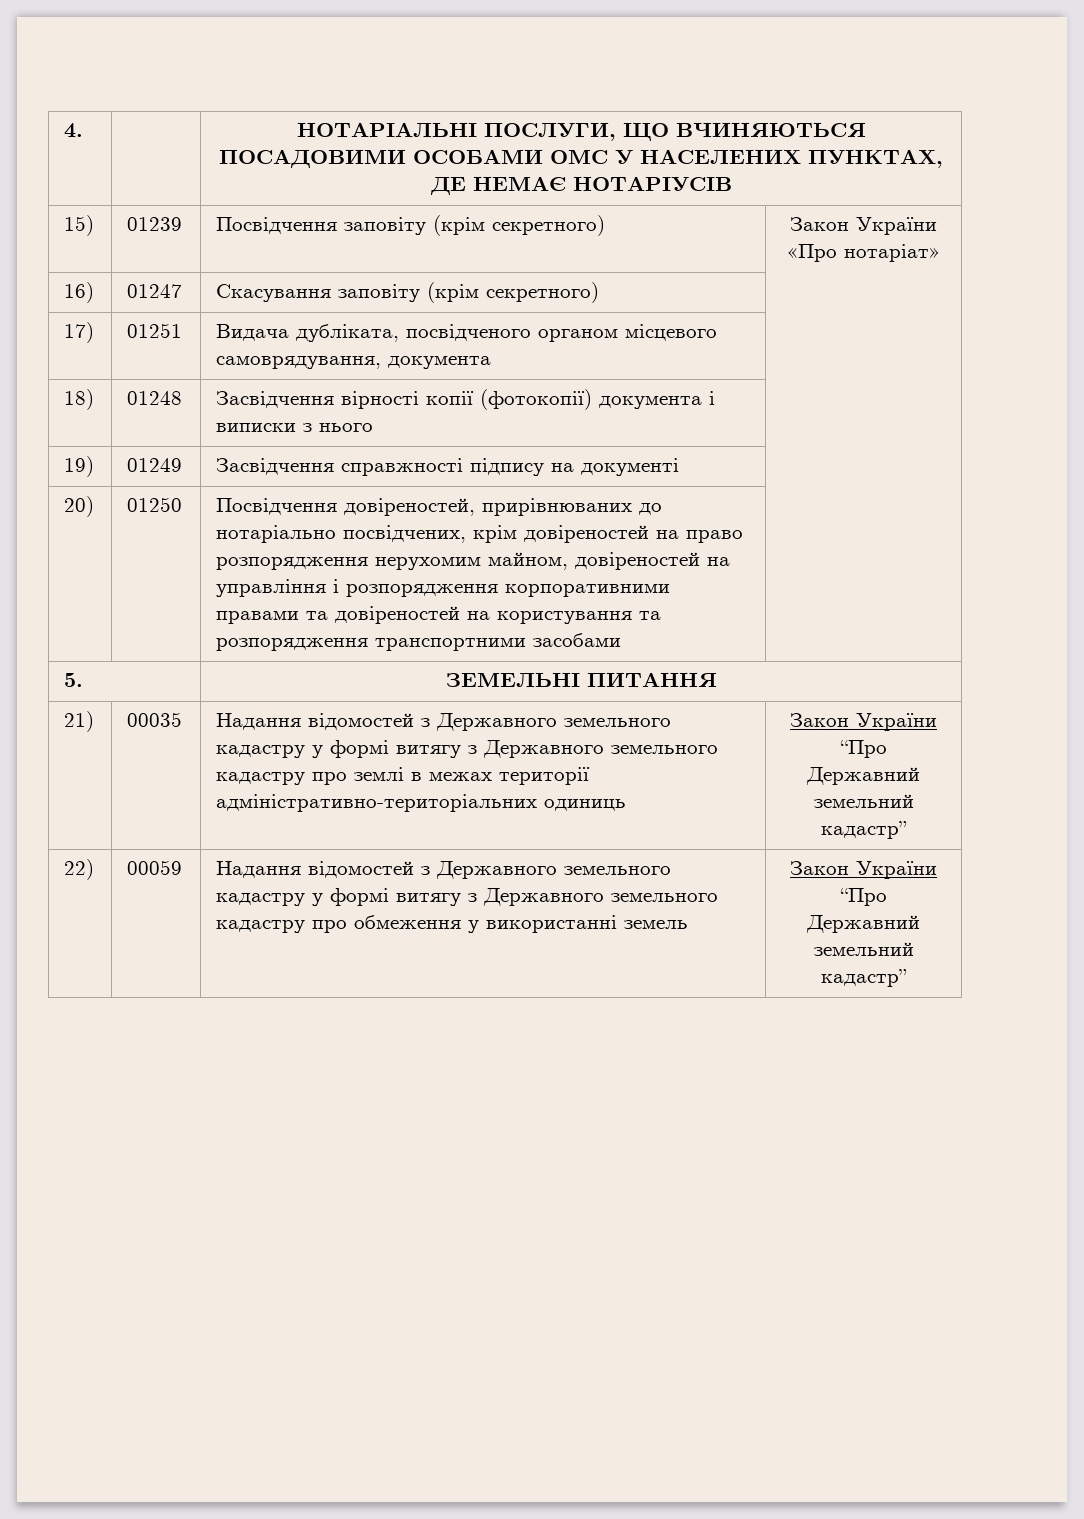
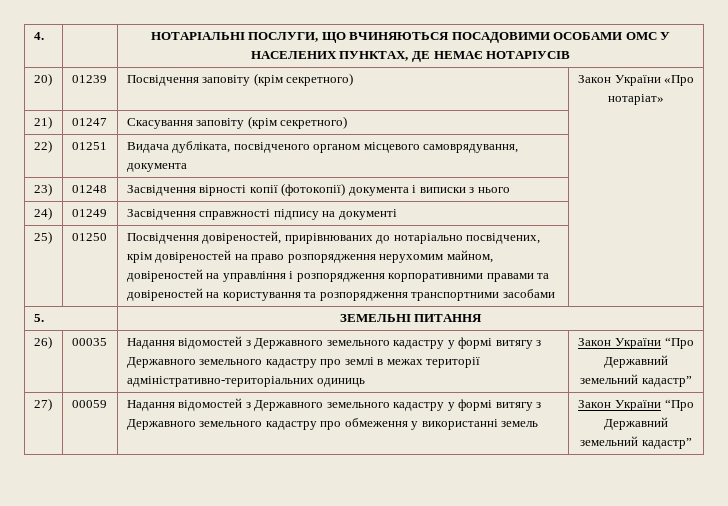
[64,215,95,236] 15) -> [33,73,52,86] 20)
[64,282,95,303] 16) -> [33,116,52,129] 21)
[64,322,95,343] 17) -> [33,140,52,153] 22)
[64,389,95,410] 18) -> [33,183,52,196] 23)
[64,456,95,477] 19) -> [33,207,52,220] 24)
[64,496,95,517] 20) -> [33,231,52,244] 25)
[64,711,95,732] 21) -> [33,336,52,349] 26)
[64,859,95,880] 22) -> [33,398,52,411] 27)

